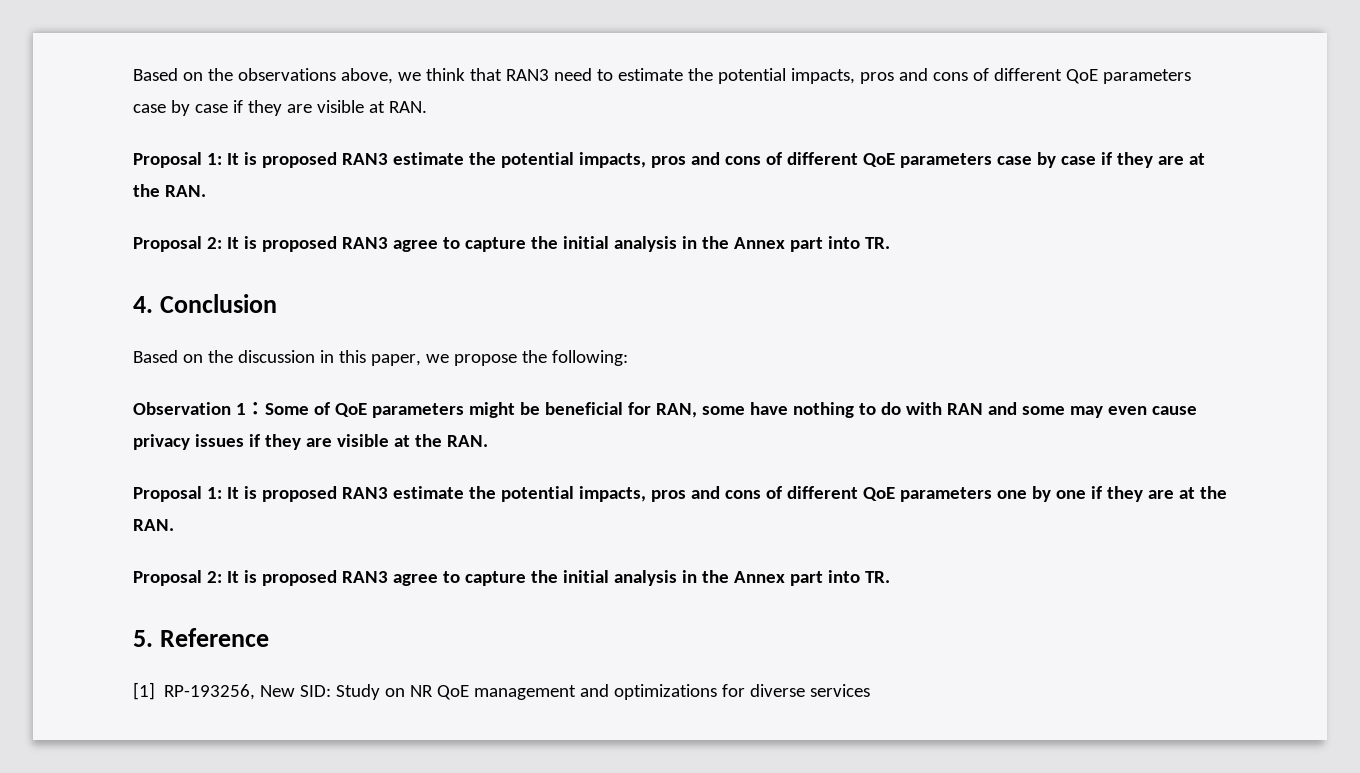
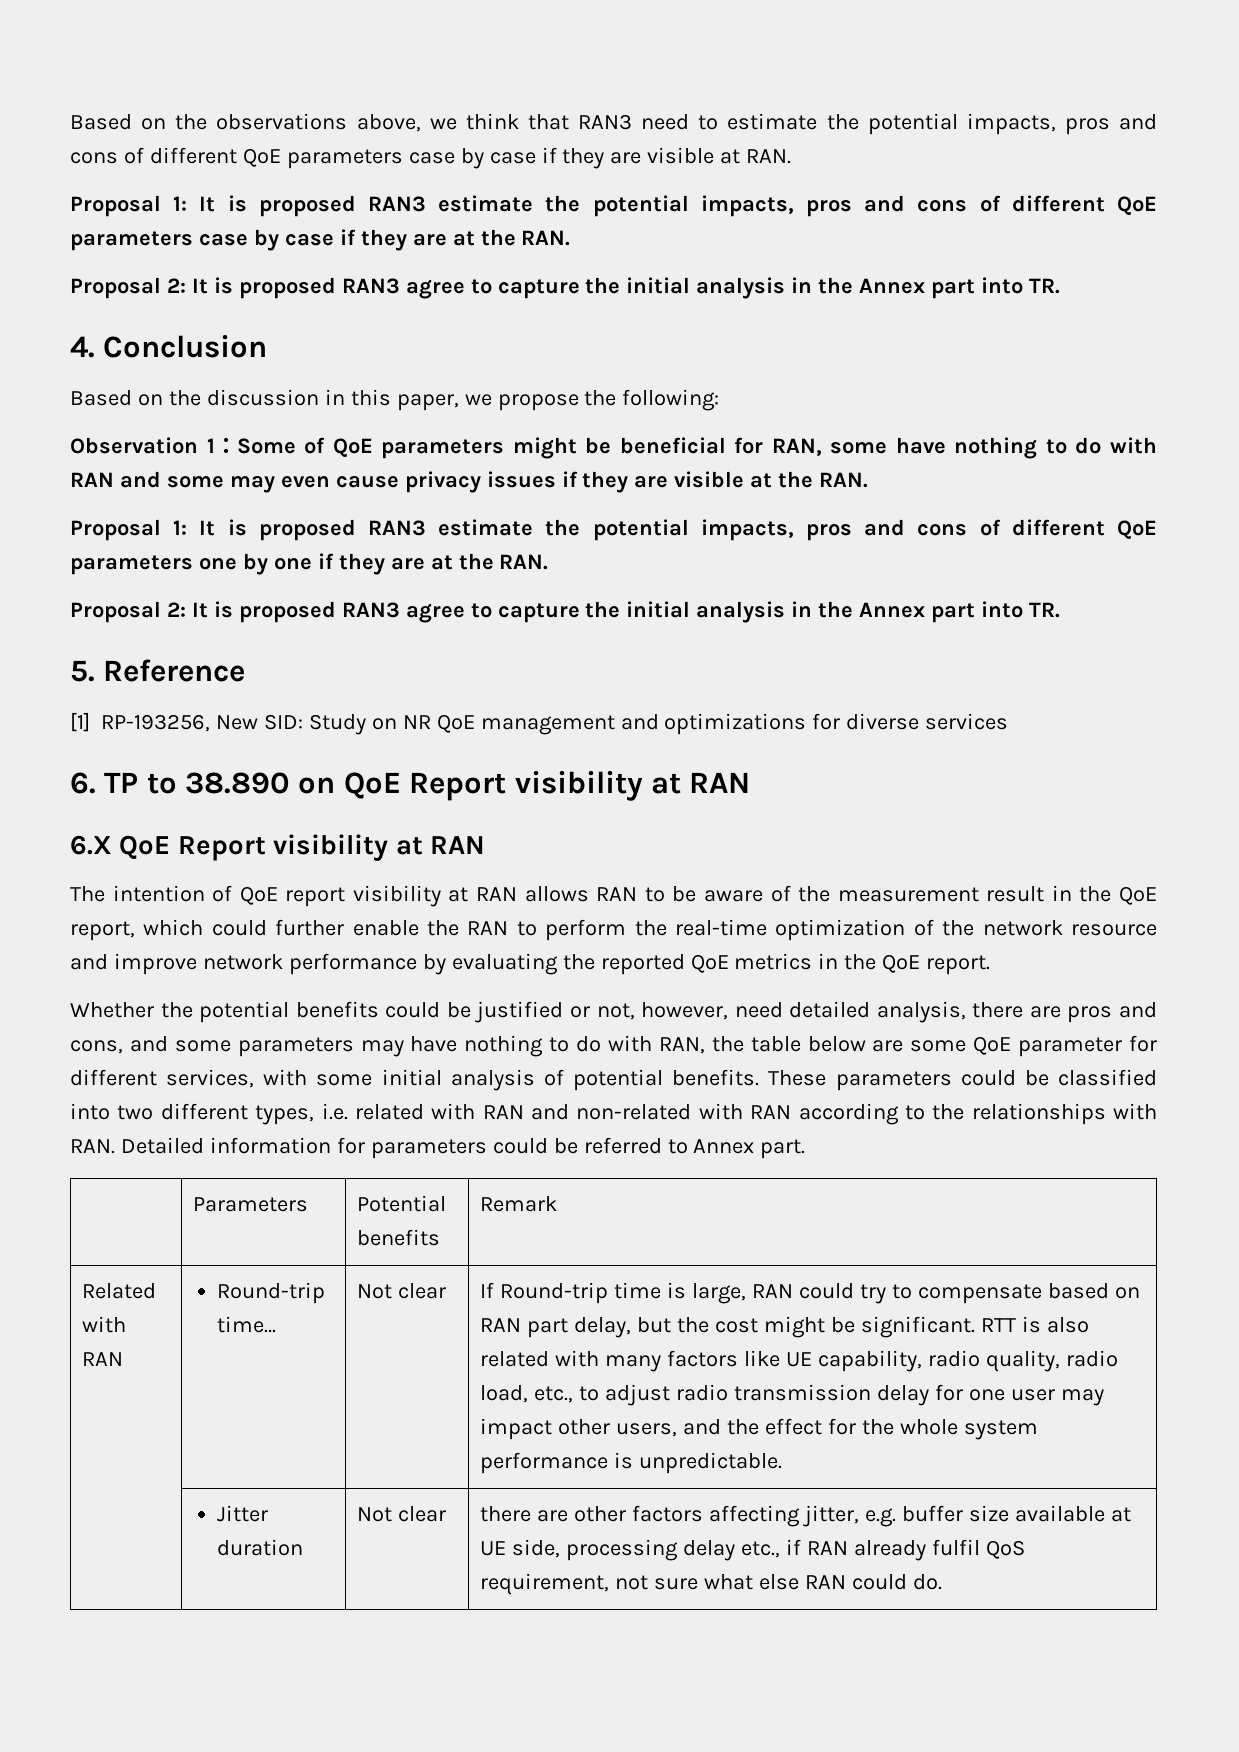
(871, 690) none -> [70,770,751,801] [70,834,486,861] [70,885,1157,907] [70,919,1157,941] [70,953,991,975] [70,1001,1157,1023] [70,1035,1158,1057] [70,1069,1157,1091] [70,1103,1157,1125] [70,1137,806,1159] [193,1197,309,1212] [357,1195,447,1212] [357,1229,441,1246] [480,1196,558,1212] [82,1283,157,1299] [82,1316,127,1333] [82,1352,124,1366] [217,1282,326,1304] [217,1316,277,1333] [357,1283,447,1299] [480,1282,1140,1304] [480,1316,1089,1338] [480,1350,1118,1372] [480,1384,1104,1406] [480,1418,1038,1440] [480,1452,783,1474] [217,1505,269,1522] [217,1539,304,1556] [357,1506,447,1522] [480,1505,1131,1527] [480,1539,1025,1561] [480,1573,942,1595] // 6. TP to 38.890 on QoE Report visibility at RAN // 6.X QoE Report visibility at RAN // The intention of QoE report visibility at RAN allows RAN to be aware of the measurement result in the QoE report, which could further enable the RAN to perform the real-time optimization of the network resource and improve network performance by evaluating the reported QoE metrics in the QoE report. // Whether the potential benefits could be justified or not, however, need detailed analysis, there are pros and cons, and some parameters may have nothing to do with RAN, the table below are some QoE parameter for different services, with some initial analysis of potential benefits. These parameters could be classified into two different types, i.e. related with RAN and non-related with RAN according to the relationships with RAN. Detailed information for parameters could be referred to Annex part. // | Parameters | Potential benefits | Remark // Related with RAN | Round-trip time… | Not clear | If Round-trip time is large, RAN could try to compensate based on RAN part delay, but the cost might be significant. RTT is also related with many factors like UE capability, radio quality, radio load, etc., to adjust radio transmission delay for one user may impact other users, and the effect for the whole system performance is unpredictable. // | Jitter duration | Not clear | there are other factors affecting jitter, e.g. buffer size available at UE side, processing delay etc., if RAN already fulfil QoS requirement, not sure what else RAN could do.

